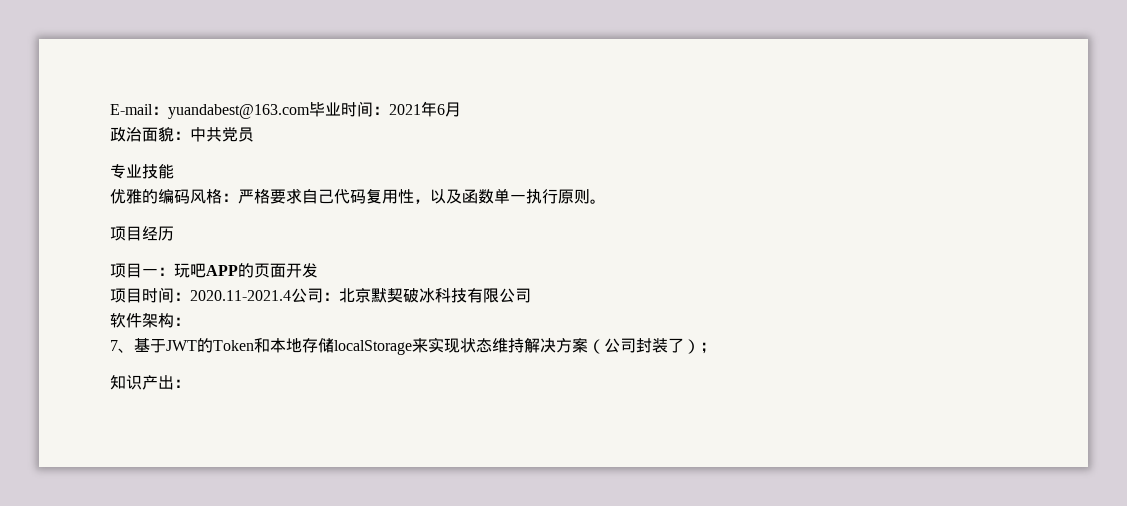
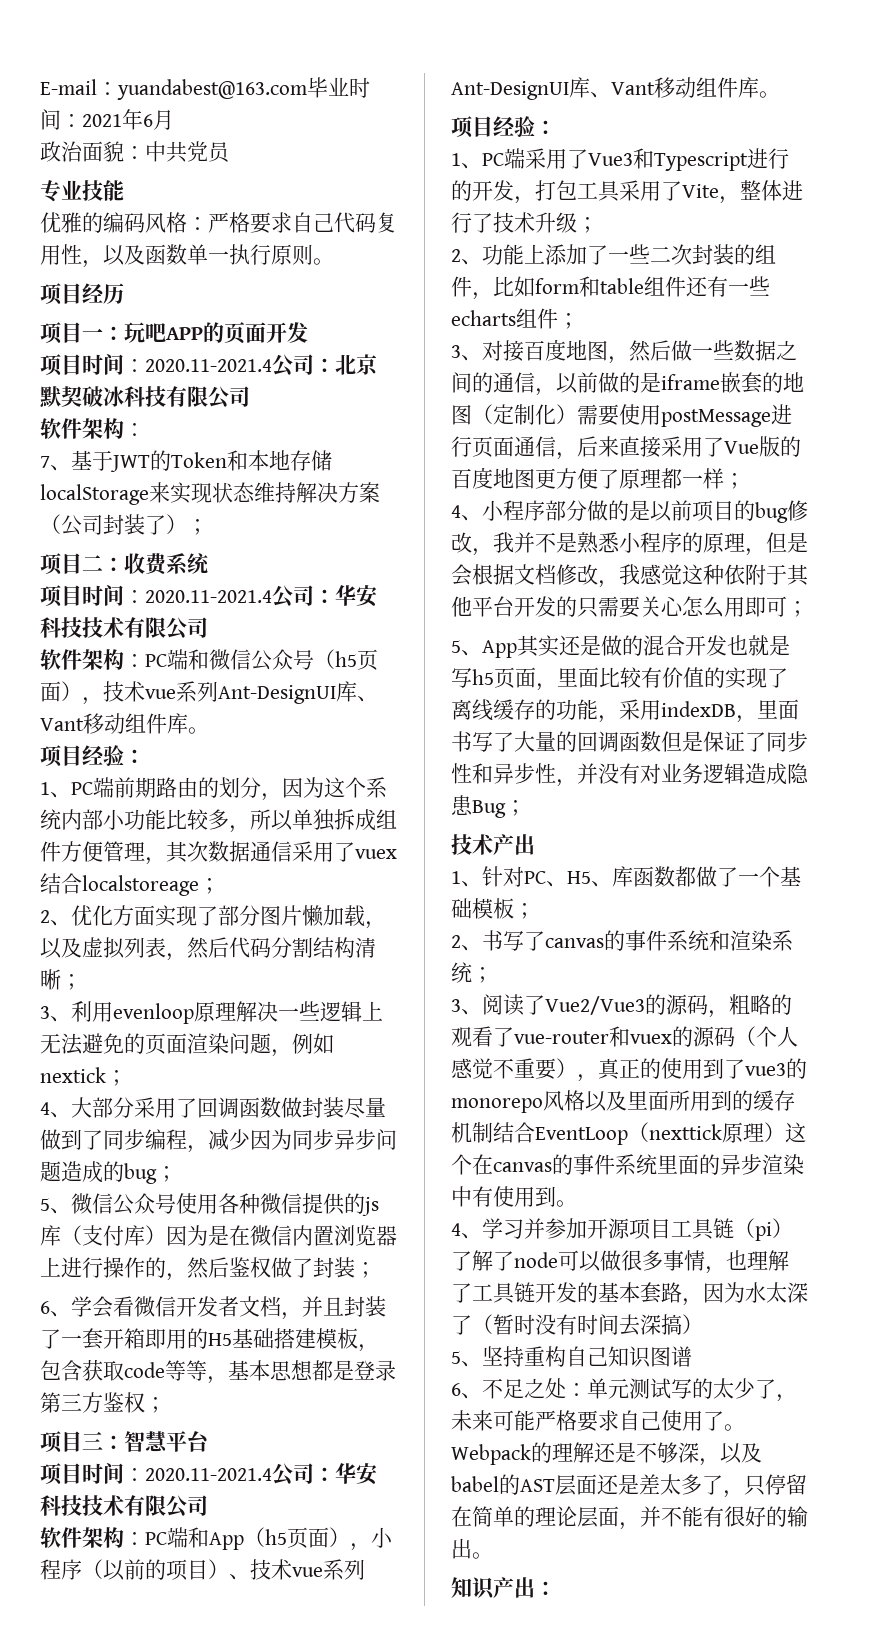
(716, 348) none -> [40,553,209,575] [40,585,377,608] [40,617,208,640] [40,649,378,671] [40,681,378,705] [40,713,209,734] [40,745,145,767] [40,777,387,801] [40,809,397,833] [40,841,397,865] [40,873,220,896] [40,905,386,929] [40,937,376,961] [40,969,82,990] [40,1001,383,1024] [40,1033,334,1057] [40,1067,127,1086] [40,1097,386,1119] [40,1129,397,1153] [40,1161,177,1184] [40,1193,379,1216] [40,1225,397,1246] [40,1257,376,1281] [40,1296,386,1320] [40,1328,379,1352] [40,1359,396,1384] [40,1392,166,1413] [40,1431,209,1453] [40,1463,377,1486] [40,1495,208,1518] [40,1527,393,1551] [40,1559,365,1581] [451,77,780,100] [451,116,556,138] [451,148,789,171] [451,180,803,204] [451,212,598,233] [451,244,776,265] [451,276,770,300] [451,308,579,329] [451,339,797,364] [451,372,804,396] [451,404,792,427] [451,436,801,460] [451,467,745,489] [451,500,808,523] [451,532,808,556] [451,564,809,588] [451,596,808,618] [451,635,790,658] [451,667,788,691] [451,699,799,723] [451,731,808,752] [451,763,809,787] [451,795,526,818] [451,834,535,855] [451,866,801,887] [451,898,535,919] [451,930,793,951] [451,962,493,983] [451,994,792,1018] [451,1026,798,1047] [451,1058,807,1082] [451,1090,795,1113] [451,1122,806,1145] [451,1154,804,1175] [451,1186,577,1207] [451,1218,793,1241] [451,1250,789,1274] [451,1282,808,1306] [451,1314,703,1336] [451,1346,692,1368] [451,1378,797,1402] [451,1410,745,1432] [451,1442,762,1466] [451,1474,807,1498] [451,1506,808,1530] [451,1538,493,1559] // 项目二：收费系统 // 项目时间：2020.11-2021.4公司：华安科技技术有限公司 // 软件架构：PC端和微信公众号（h5页面），技术vue系列Ant-DesignUI库、Vant移动组件库。 // 项目经验： // 1、PC端前期路由的划分，因为这个系统内部小功能比较多，所以单独拆成组件方便管理，其次数据通信采用了vuex结合localstoreage； // 2、优化方面实现了部分图片懒加载，以及虚拟列表，然后代码分割结构清晰； // 3、利用evenloop原理解决一些逻辑上无法避免的页面渲染问题，例如nextick； // 4、大部分采用了回调函数做封装尽量做到了同步编程，减少因为同步异步问题造成的bug； // 5、微信公众号使用各种微信提供的js库（支付库）因为是在微信内置浏览器上进行操作的，然后鉴权做了封装； // 6、学会看微信开发者文档，并且封装了一套开箱即用的H5基础搭建模板，包含获取code等等，基本思想都是登录第三方鉴权； // 项目三：智慧平台 // 项目时间：2020.11-2021.4公司：华安科技技术有限公司 // 软件架构：PC端和App（h5页面），小程序（以前的项目）、技术vue系列Ant-DesignUI库、Vant移动组件库。 // 项目经验： // 1、PC端采用了Vue3和Typescript进行的开发，打包工具采用了Vite，整体进行了技术升级； // 2、功能上添加了一些二次封装的组件，比如form和table组件还有一些echarts组件； // 3、对接百度地图，然后做一些数据之间的通信，以前做的是iframe嵌套的地图（定制化）需要使用postMessage进行页面通信，后来直接采用了Vue版的百度地图更方便了原理都一样； // 4、小程序部分做的是以前项目的bug修改，我并不是熟悉小程序的原理，但是会根据文档修改，我感觉这种依附于其他平台开发的只需要关心怎么用即可； // 5、App其实还是做的混合开发也就是写h5页面，里面比较有价值的实现了离线缓存的功能，采用indexDB，里面书写了大量的回调函数但是保证了同步性和异步性，并没有对业务逻辑造成隐患Bug； // 技术产出 // 1、针对PC、H5、库函数都做了一个基础模板； // 2、书写了canvas的事件系统和渲染系统； // 3、阅读了Vue2/Vue3的源码，粗略的观看了vue-router和vuex的源码（个人感觉不重要），真正的使用到了vue3的monorepo风格以及里面所用到的缓存机制结合EventLoop（nexttick原理）这个在canvas的事件系统里面的异步渲染中有使用到。 // 4、学习并参加开源项目工具链（pi）了解了node可以做很多事情，也理解了工具链开发的基本套路，因为水太深了（暂时没有时间去深搞） // 5、坚持重构自己知识图谱 // 6、不足之处：单元测试写的太少了，未来可能严格要求自己使用了。Webpack的理解还是不够深，以及babel的AST层面还是差太多了，只停留在简单的理论层面，并不能有很好的输出。

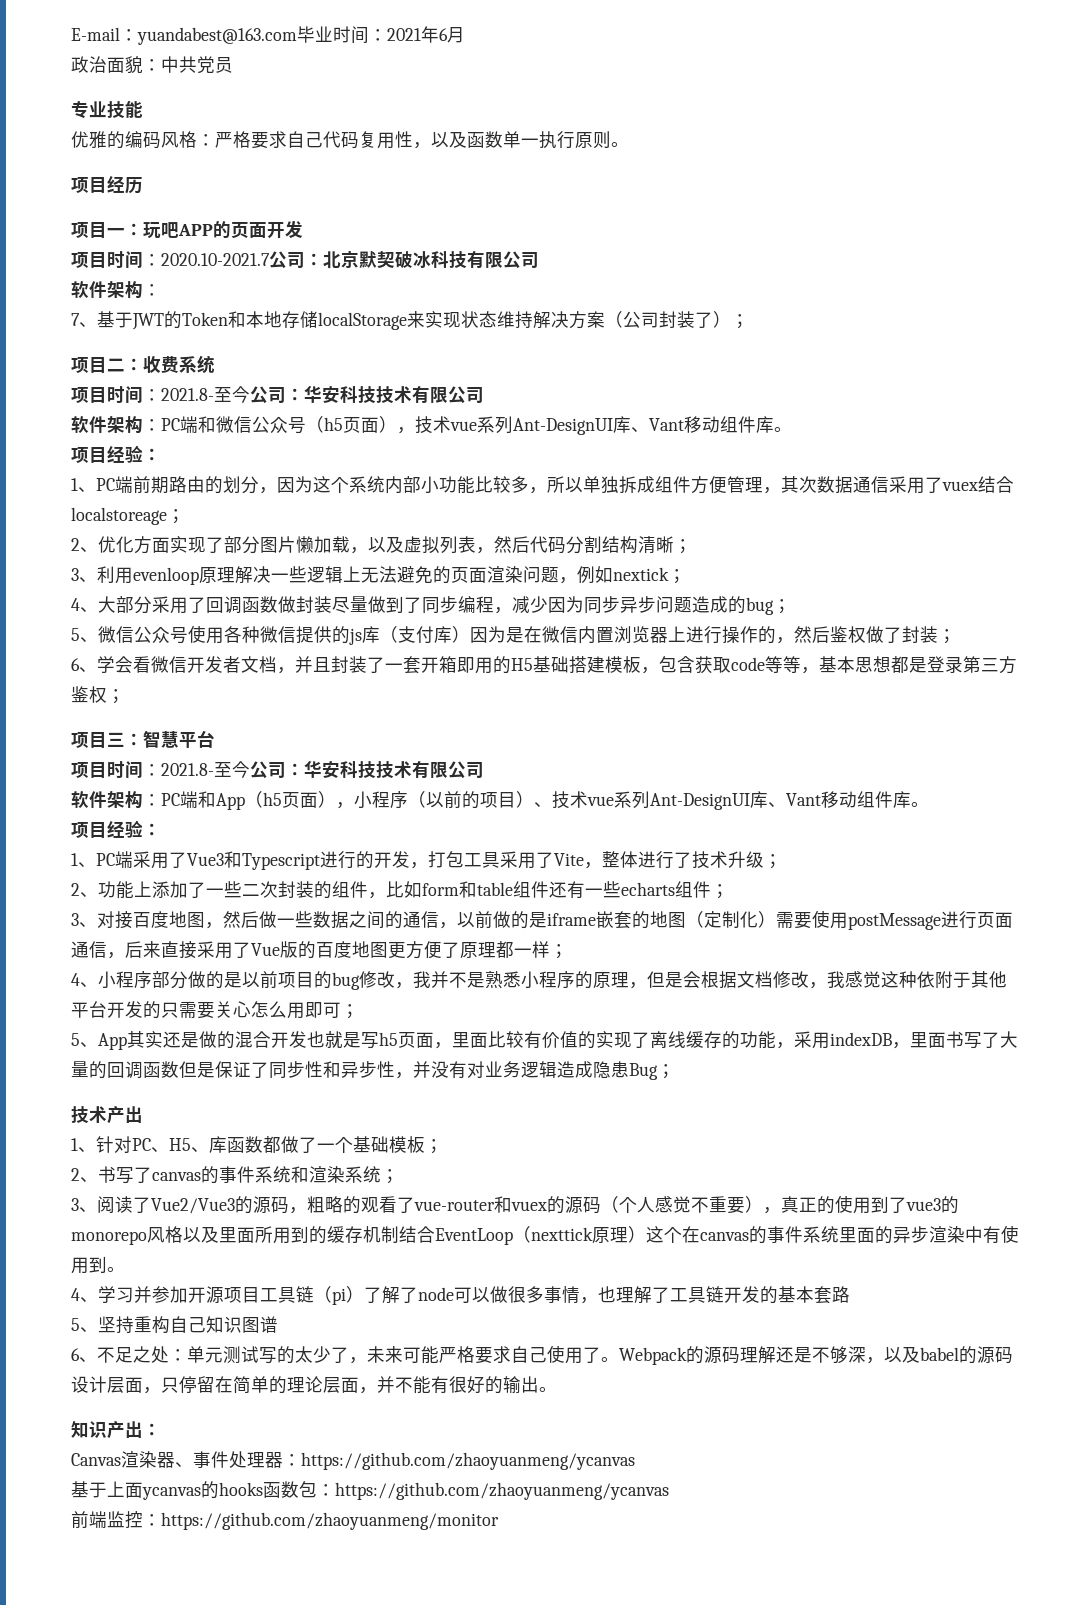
[145,359,272,372] 2020.11-2021.4 -> [161,253,270,266] 2020.10-2021.7
[145,590,272,603] 2020.11-2021.4 -> [161,386,250,403] 2021.8-至今
[145,1468,272,1481] 2020.11-2021.4 -> [161,761,250,778] 2021.8-至今
[682,1282,808,1306] [451,1314,703,1336] ，因为水太深了（暂时没有时间去深搞） -> (850, 1294) none
(552, 1452) none -> [704,1346,740,1364] 源码
[520,1474,723,1496] AST层面还是差太多了 -> [977,1346,1013,1364] [71,1376,143,1393] 源码设计层面
(556, 1588) none -> [71,1451,635,1470] [71,1481,669,1500] [71,1511,499,1530] // Canvas渲染器、事件处理器：https://github.com/zhaoyuanmeng/ycanvas // 基于上面ycanvas的hooks函数包：https://github.com/zhaoyuanmeng/ycanvas // 前端监控：https://github.com/zhaoyuanmeng/monitor

